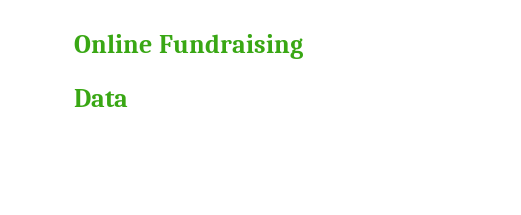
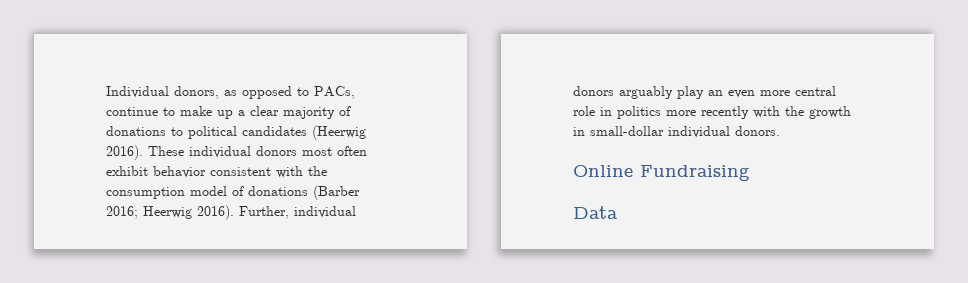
(74, 43) none -> [106,86,355,99] [106,106,351,119] [106,125,366,140] [106,145,367,160] [106,166,327,178] [106,185,360,200] [106,205,356,220] [573,86,836,99] [573,106,851,119] [573,126,780,138] Individual donors, as opposed to PACs, continue to make up a clear majority of donations to political candidates (Heerwig 2016). These individual donors most often exhibit behavior consistent with the consumption model of donations (Barber 2016; Heerwig 2016). Further, individual donors arguably play an even more central role in politics more recently with the growth in small-dollar individual donors. //

